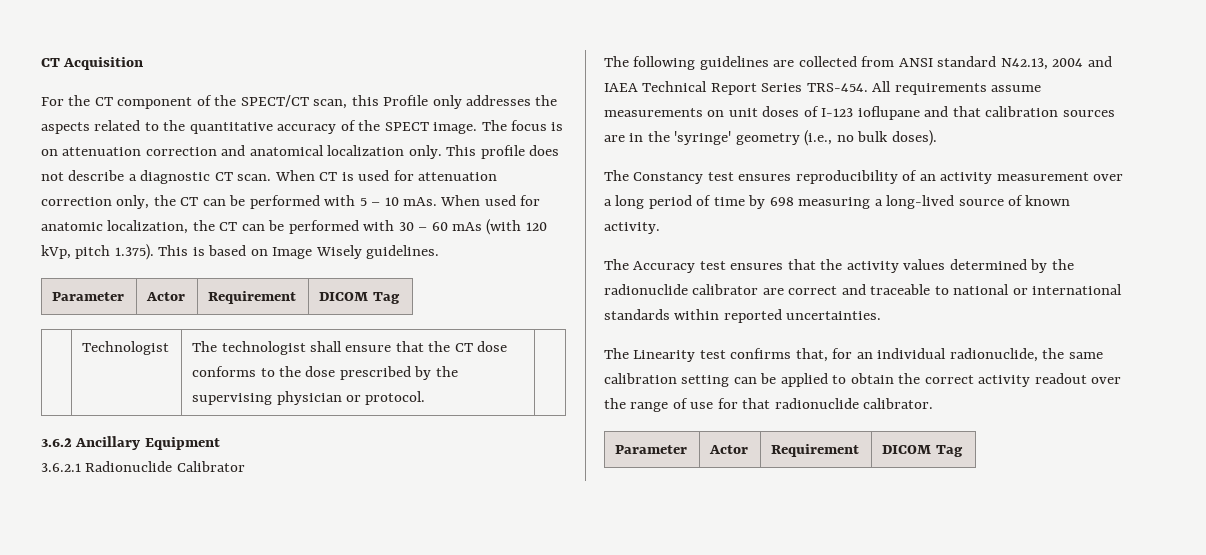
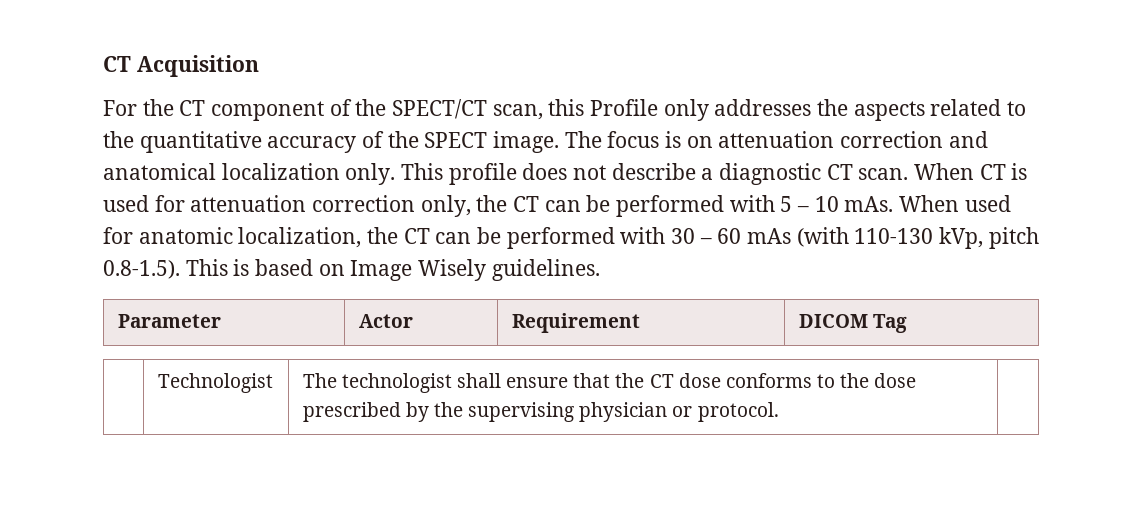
[525,222,547,231] 120 -> [854,228,934,244] 110-130
[114,244,154,260] 1.375). -> [103,260,180,279] 0.8-1.5).
[41,436,220,450] [41,461,245,472] [604,56,1112,70] [604,81,1042,95] [604,106,1115,120] [604,130,937,146] [604,170,1124,184] [604,195,1071,209] [604,222,660,234] [604,259,1074,273] [604,284,1123,295] [604,309,882,323] [604,348,1103,362] [604,373,1122,387] [604,398,934,412] [615,445,688,454] [709,445,749,454] [771,444,860,457] [882,445,963,457] // 3.6.2 Ancillary Equipment // 3.6.2.1 Radionuclide Calibrator // The following guidelines are collected from ANSI standard N42.13, 2004 and IAEA Technical Report Series TRS-454. All requirements assume measurements on unit doses of I-123 ioflupane and that calibration sources are in the 'syringe' geometry (i.e., no bulk doses). // The Constancy test ensures reproducibility of an activity measurement over a long period of time by 698 measuring a long-lived source of known activity. // The Accuracy test ensures that the activity values determined by the radionuclide calibrator are correct and traceable to national or international standards within reported uncertainties. // The Linearity test confirms that, for an individual radionuclide, the same calibration setting can be applied to obtain the correct activity readout over the range of use for that radionuclide calibrator. // Parameter | Actor | Requirement | DICOM Tag -> (779, 412) none

